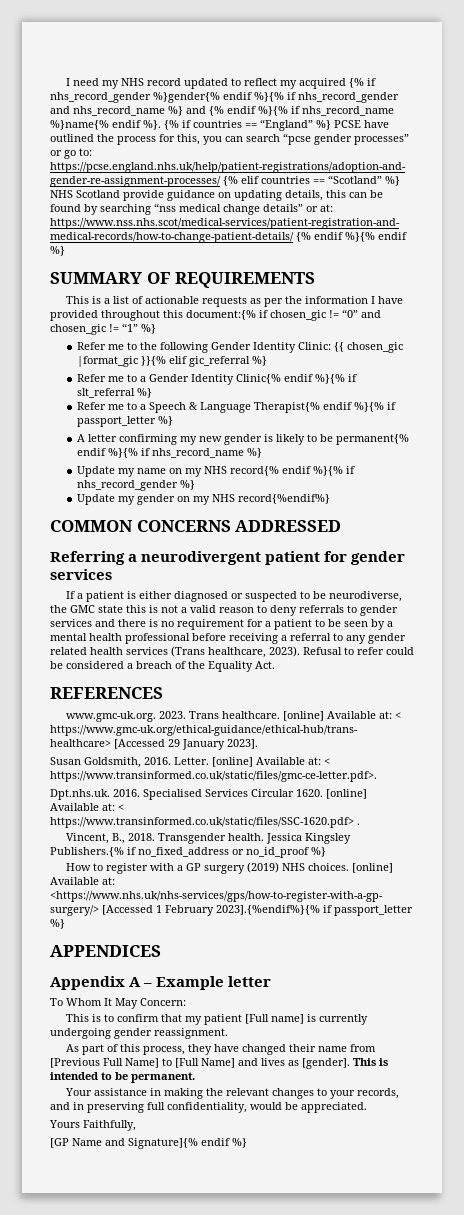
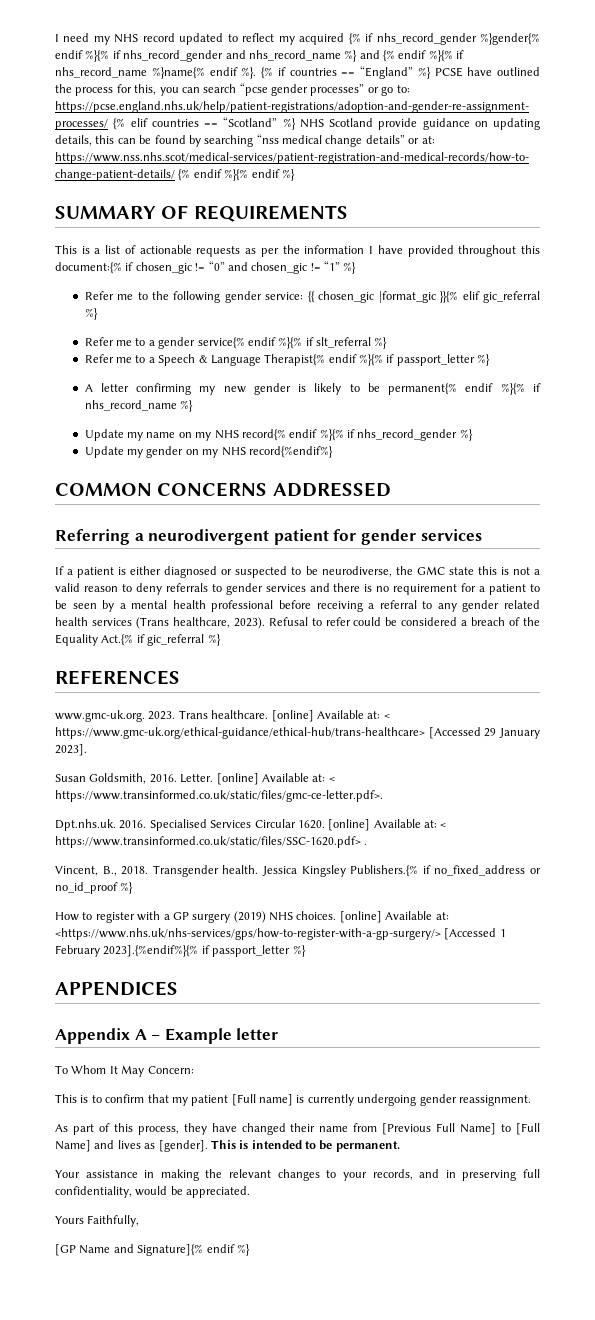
[210,342,331,353] Gender Identity Clinic: -> [224,291,304,303] gender service:
[148,374,281,385] Gender Identity Clinic{% -> [158,337,245,349] gender service{%
[255,661,275,669] Act. -> [101,634,221,646] Act.{% if gic_referral %}

